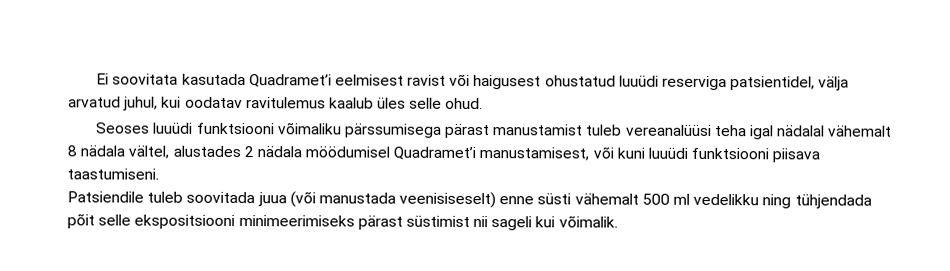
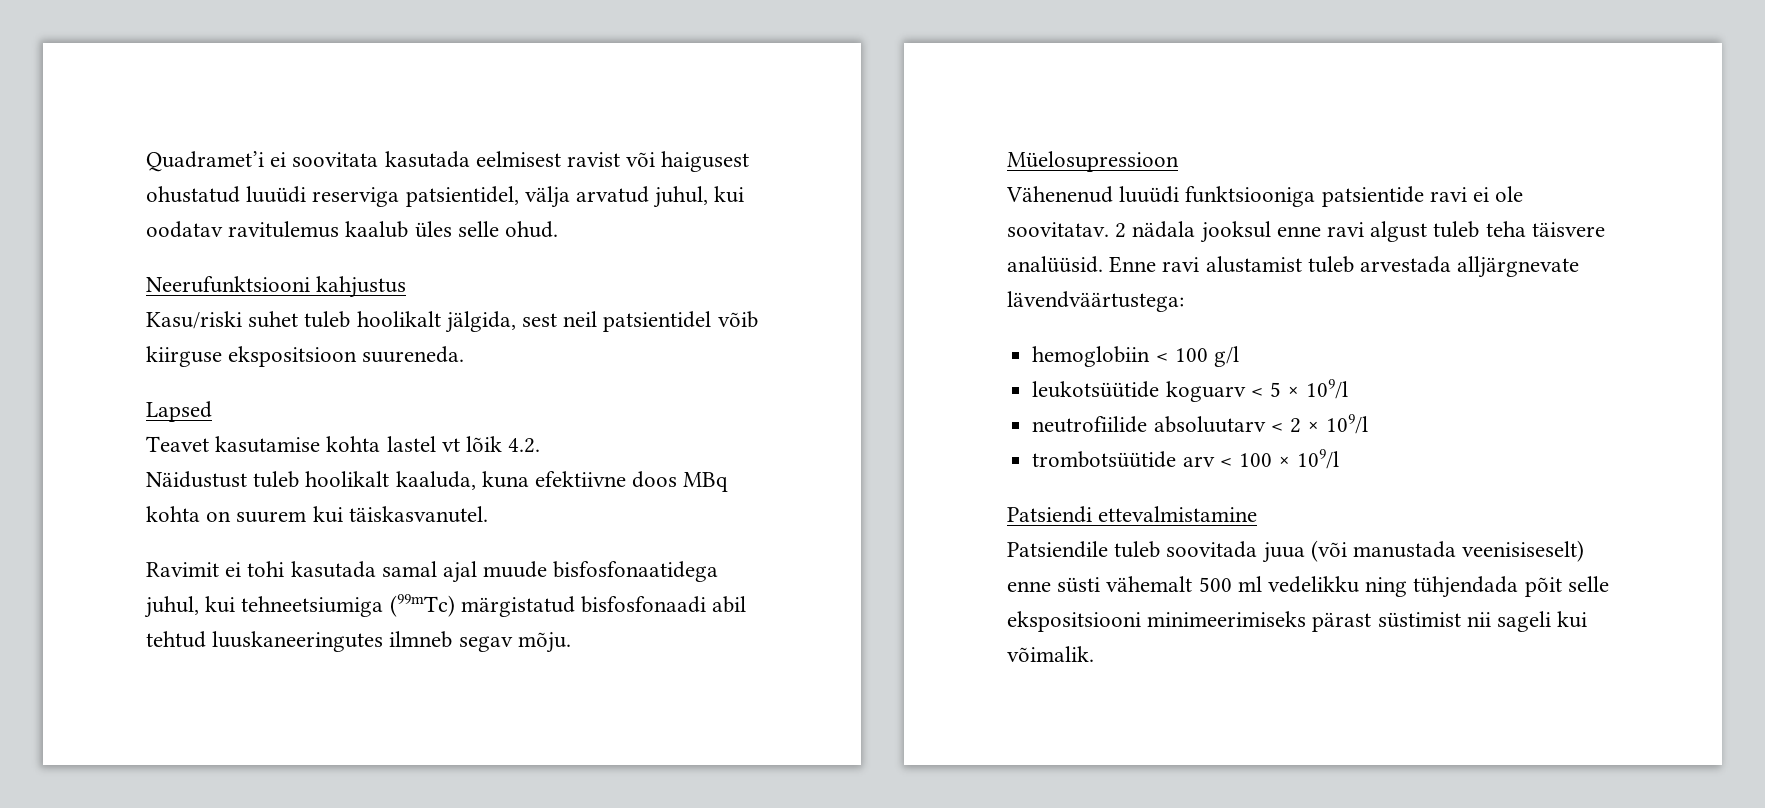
[96,73,110,85] Ei -> [146,151,287,172] Quadramet’i ei
[248,74,332,88] Quadramet’i -> (470, 159) none
[96,122,893,140] [67,145,821,163] [67,168,159,180] Seoses luuüdi funktsiooni võimaliku pärssumisega pärast manustamist tuleb vereanalüüsi teha igal nädalal vähemalt 8 nädala vältel, alustades 2 nädala möödumisel Quadramet’i manustamisest, või kuni luuüdi funktsiooni piisava taastumiseni. -> [146,276,407,298] [146,311,758,333] [146,346,465,367] [146,401,212,422] [146,436,541,453] [146,471,729,492] [146,506,488,523] [146,561,719,583] [144,594,747,618] [146,631,571,653] [1007,151,1179,172] [1006,186,1524,207] [1007,221,1605,243] [1007,256,1580,278] [1007,291,1184,312] [1032,346,1239,367] [1032,379,1349,402] [1032,414,1369,434] [1032,449,1340,469] [1007,506,1258,523] Neerufunktsiooni kahjustus // Kasu/riski suhet tuleb hoolikalt jälgida, sest neil patsientidel võib kiirguse ekspositsioon suureneda. // Lapsed // Teavet kasutamise kohta lastel vt lõik 4.2. // Näidustust tuleb hoolikalt kaaluda, kuna efektiivne doos MBq kohta on suurem kui täiskasvanutel. // Ravimit ei tohi kasutada samal ajal muude bisfosfonaatidega juhul, kui tehneetsiumiga (99mTc) märgistatud bisfosfonaadi abil tehtud luuskaneeringutes ilmneb segav mõju. // Müelosupressioon // Vähenenud luuüdi funktsiooniga patsientide ravi ei ole soovitatav. 2 nädala jooksul enne ravi algust tuleb teha täisvere analüüsid. Enne ravi alustamist tuleb arvestada alljärgnevate lävendväärtustega: // hemoglobiin < 100 g/l // leukotsüütide koguarv < 5 × 109/l // neutrofiilide absoluutarv < 2 × 109/l // trombotsüütide arv < 100 × 109/l // Patsiendi ettevalmistamine

